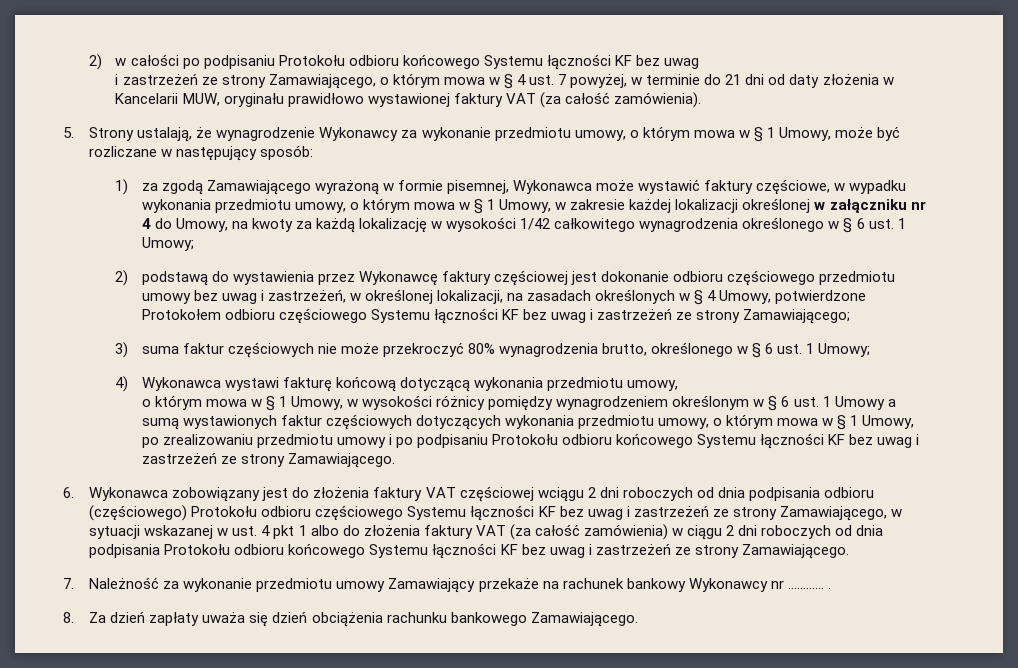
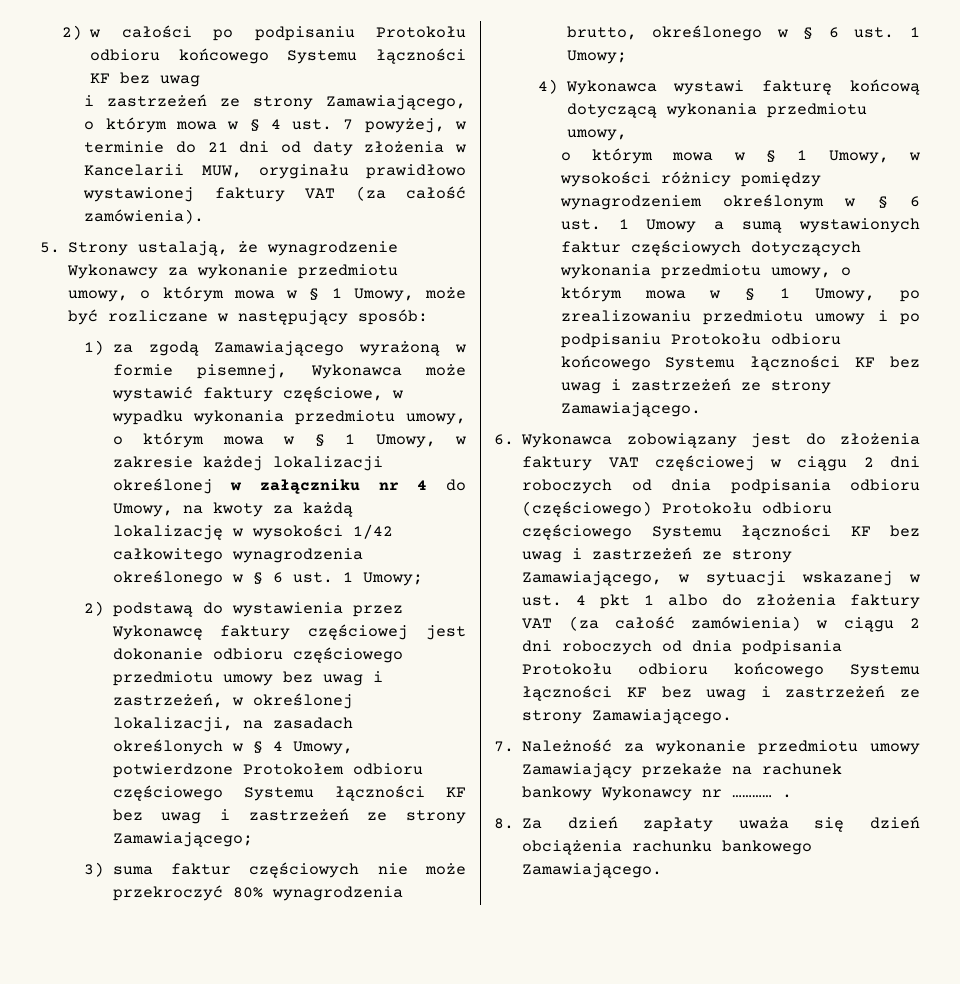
[537,487,584,502] wciągu -> [770,456,848,471] w ciągu

